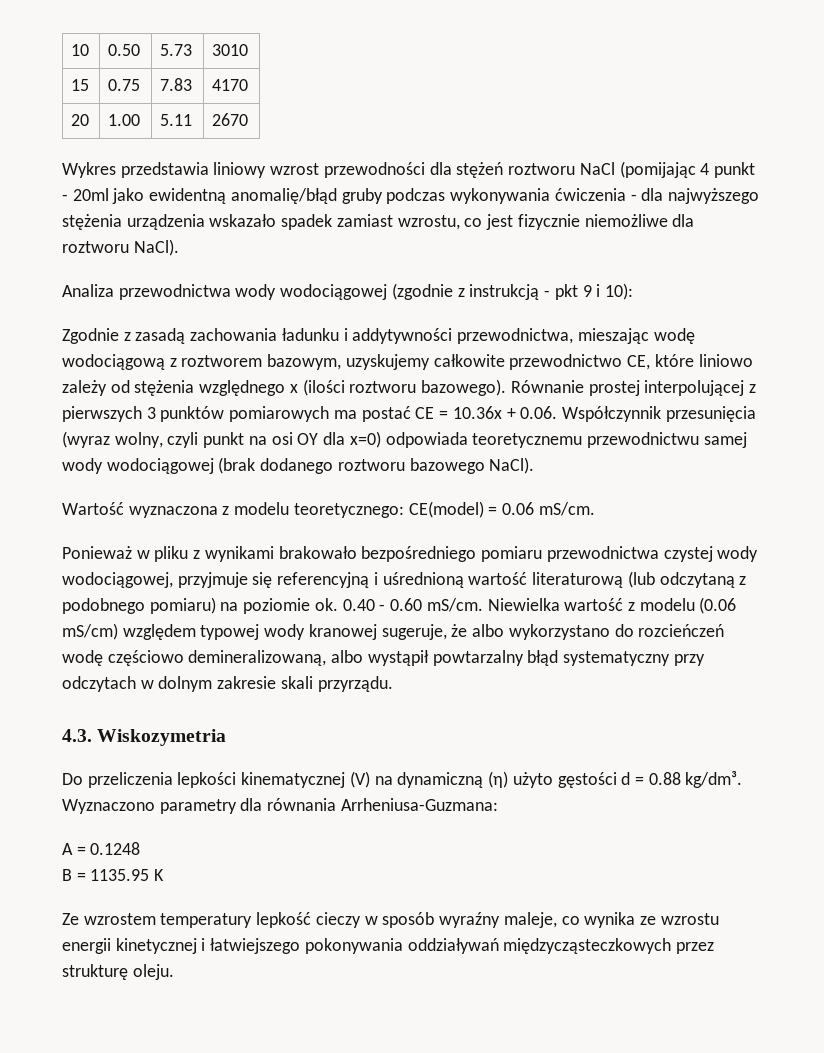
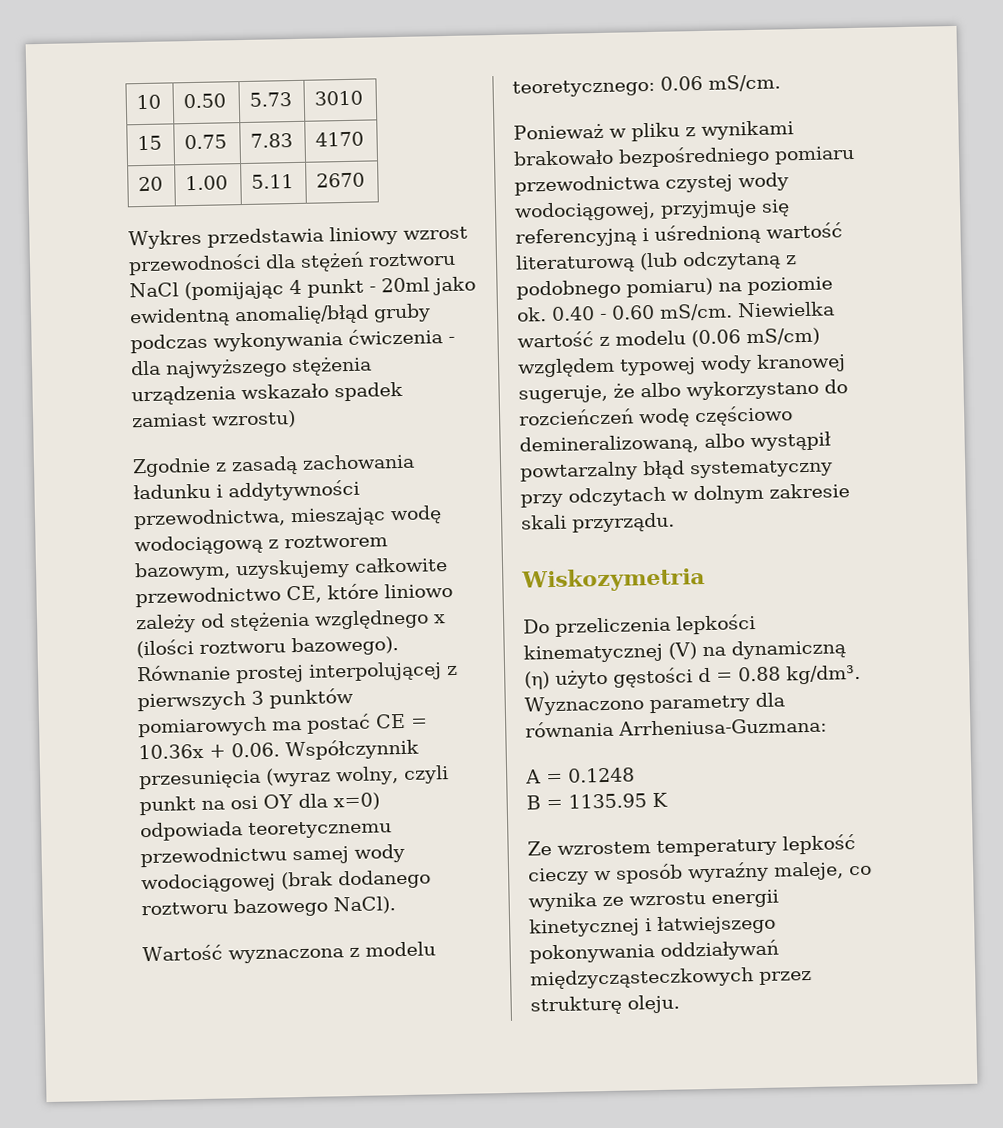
[397,214,695,230] [62,239,179,256] [62,283,633,300] wzrostu, co jest fizycznie niemożliwe dla roztworu NaCl). // Analiza przewodnictwa wody wodociągowej (zgodnie z instrukcją - pkt 9 i 10): -> [211,410,296,429] wzrostu)
[408,501,498,518] CE(model) = -> (655, 88) none
[62,729,92,742] 4.3. -> (675, 522) none

